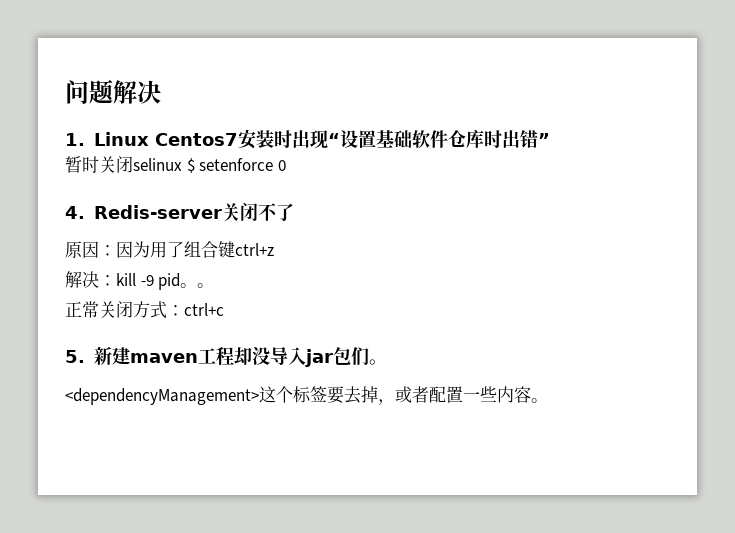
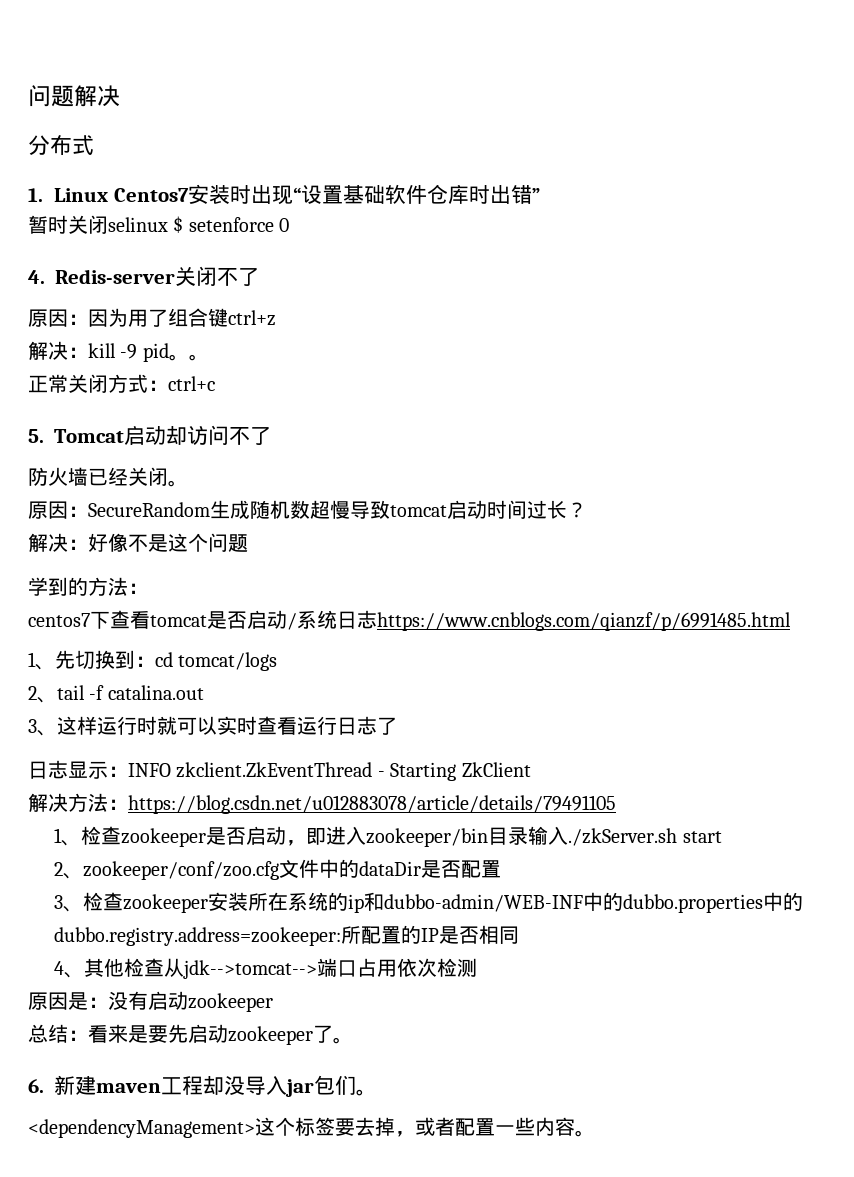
(161, 92) none -> [28,135,94,155] // 分布式
(85, 356) none -> [54,425,272,445] [28,467,188,487] [28,500,587,519] [28,533,248,552] [28,577,148,596] [28,610,791,631] [28,650,278,671] [28,685,204,703] [28,716,397,736] [28,760,531,781] [28,793,616,814] [54,826,722,847] [54,859,502,880] [54,892,804,913] [54,925,520,946] [54,958,478,979] [28,991,273,1012] [28,1024,353,1045] [28,1079,44,1093] Tomcat启动却访问不了 // 防火墙已经关闭。 // 原因：SecureRandom生成随机数超慢导致tomcat启动时间过长？ // 解决：好像不是这个问题 // 学到的方法： // centos7下查看tomcat是否启动/系统日志https://www.cnblogs.com/qianzf/p/6991485.html // 1、先切换到：cd tomcat/logs // 2、tail -f catalina.out // 3、这样运行时就可以实时查看运行日志了 // 日志显示：INFO zkclient.ZkEventThread - Starting ZkClient // 解决方法：https://blog.csdn.net/u012883078/article/details/79491105 // 1、检查zookeeper是否启动，即进入zookeeper/bin目录输入./zkServer.sh start // 2、zookeeper/conf/zoo.cfg文件中的dataDir是否配置 // 3、检查zookeeper安装所在系统的ip和dubbo-admin/WEB-INF中的dubbo.properties中的dubbo.registry.address=zookeeper:所配置的IP是否相同 // 4、其他检查从jdk-->tomcat-->端口占用依次检测 // 原因是：没有启动zookeeper // 总结：看来是要先启动zookeeper了。 // 6.

